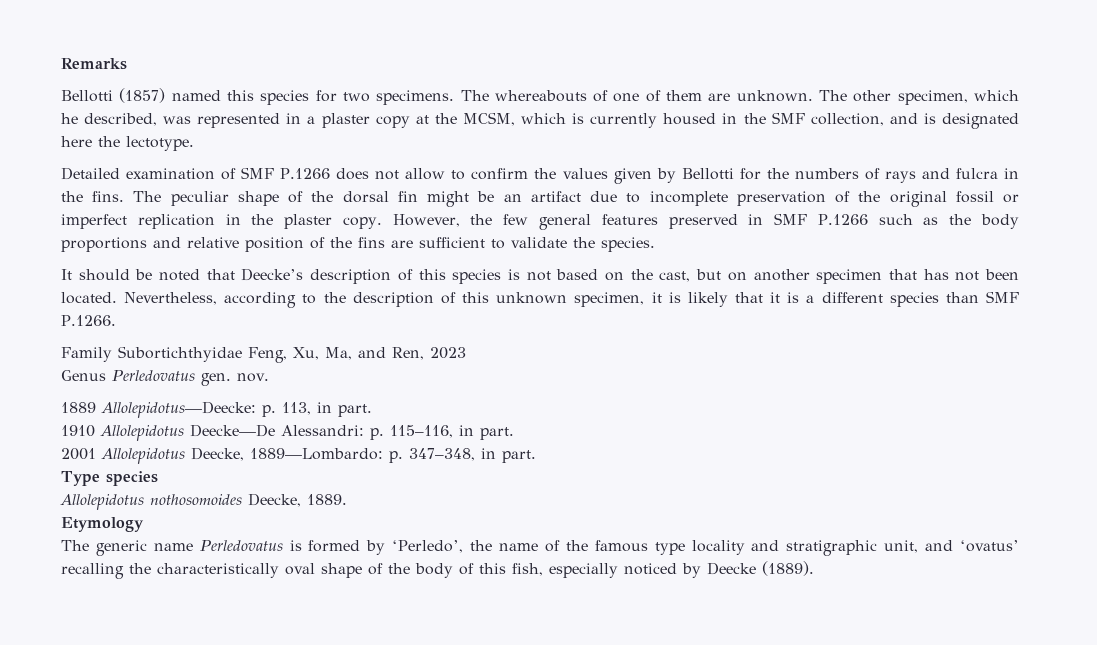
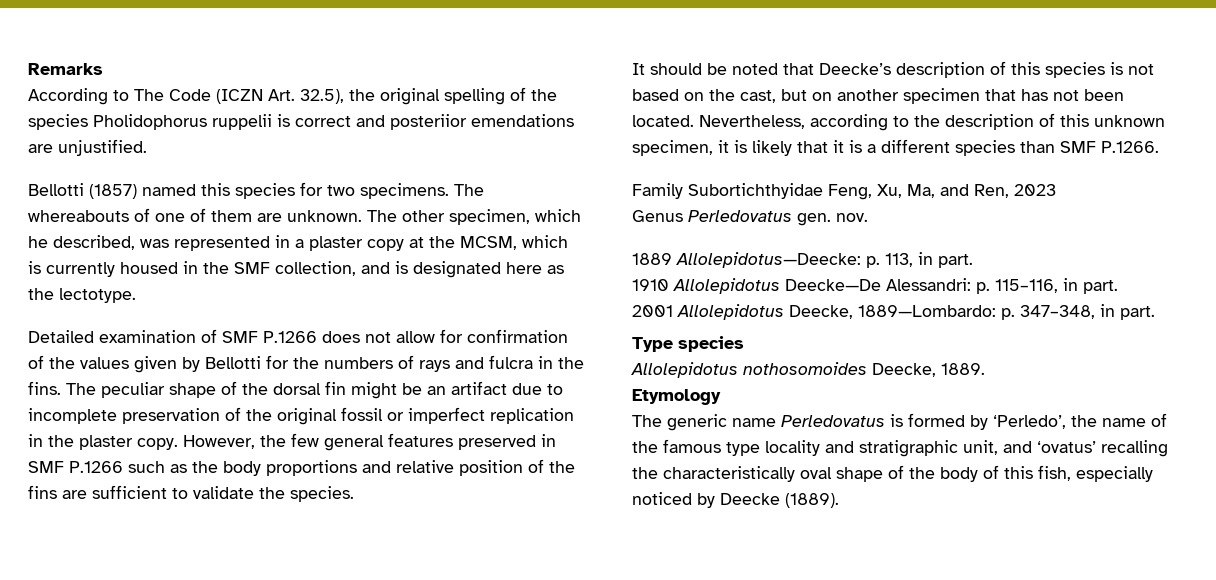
(127, 64) none -> [28,87,557,105] [28,114,574,130] [28,139,147,156] // According to The Code (ICZN Art. 32.5), the original spelling of the species Pholidophorus ruppelii is correct and posteriior emendations are unjustified.
(92, 141) none -> [547,265,564,274] as
[451,168,529,180] to confirm -> [440,329,568,343] [28,355,44,369] for confirmation of

